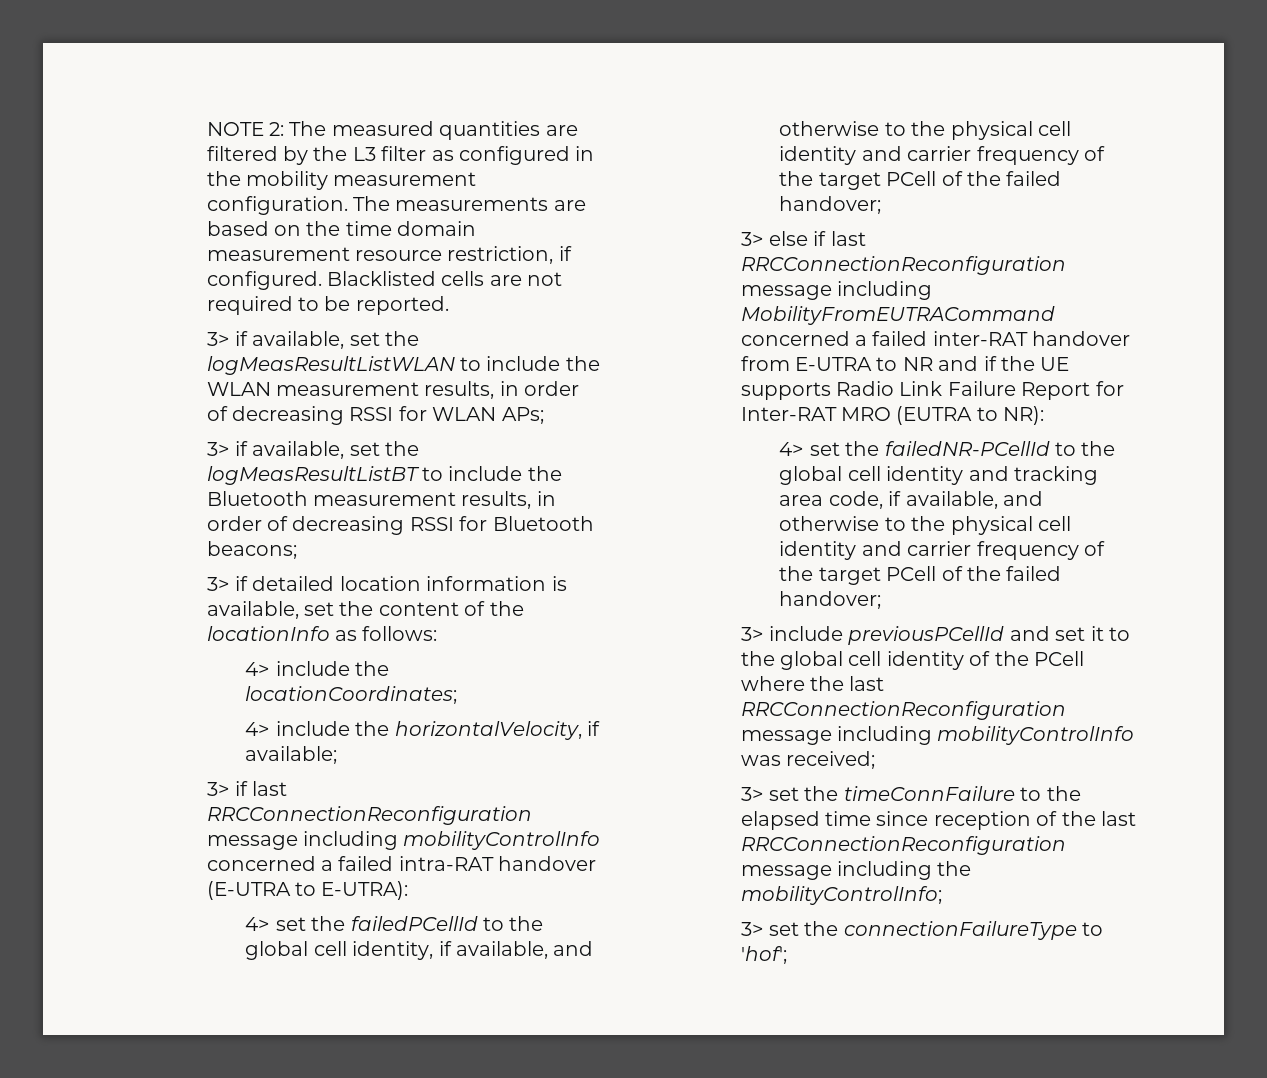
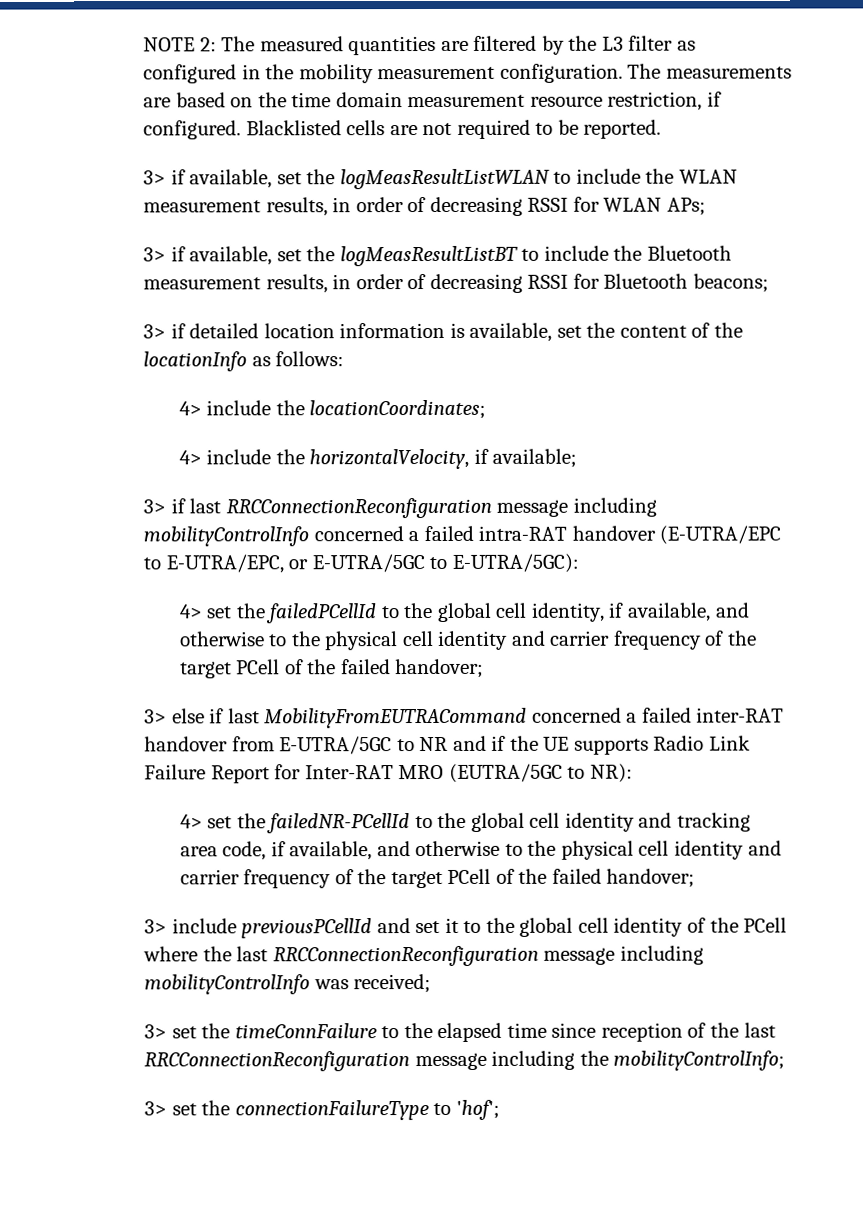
[206,881,409,900] (E-UTRA to E-UTRA): -> [659,525,782,545] [143,553,579,574] (E-UTRA/EPC to E-UTRA/EPC, or E-UTRA/5GC to E-UTRA/5GC):
[740,256,1066,275] [740,281,933,300] RRCConnectionReconfiguration message including -> (260, 716) none
[795,357,873,371] E-UTRA -> [279,736,393,755] E-UTRA/5GC
[896,406,973,425] (EUTRA -> [448,763,563,783] (EUTRA/5GC

